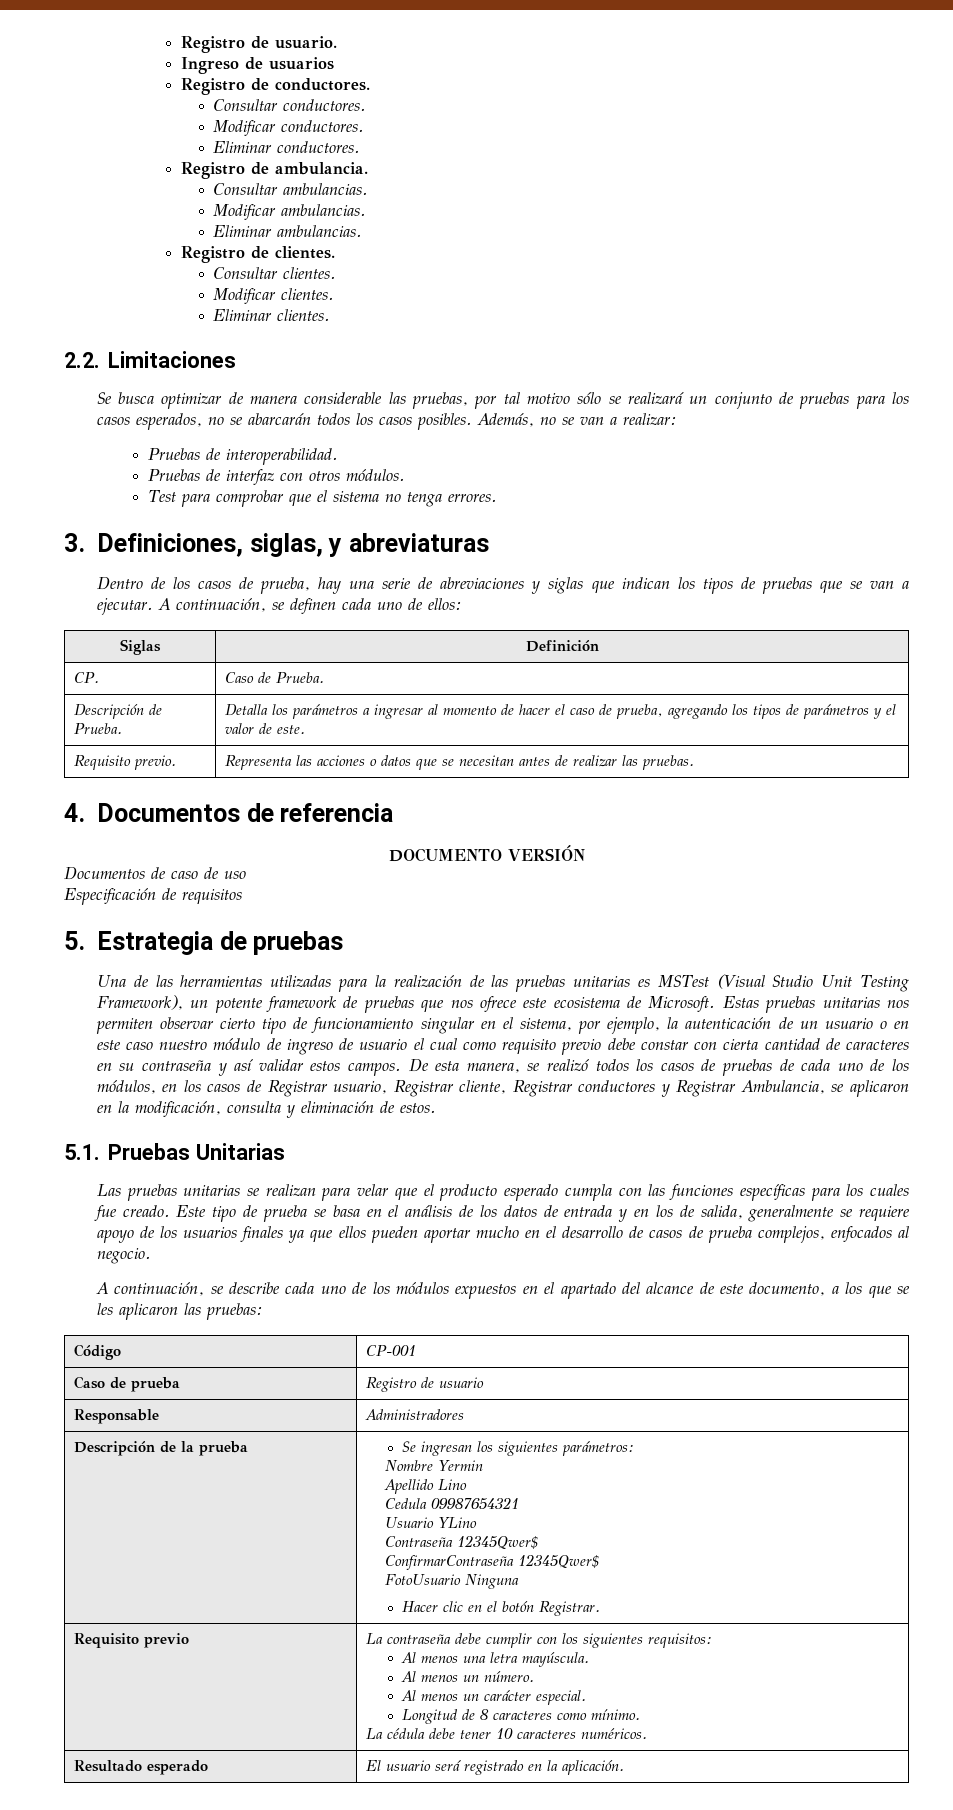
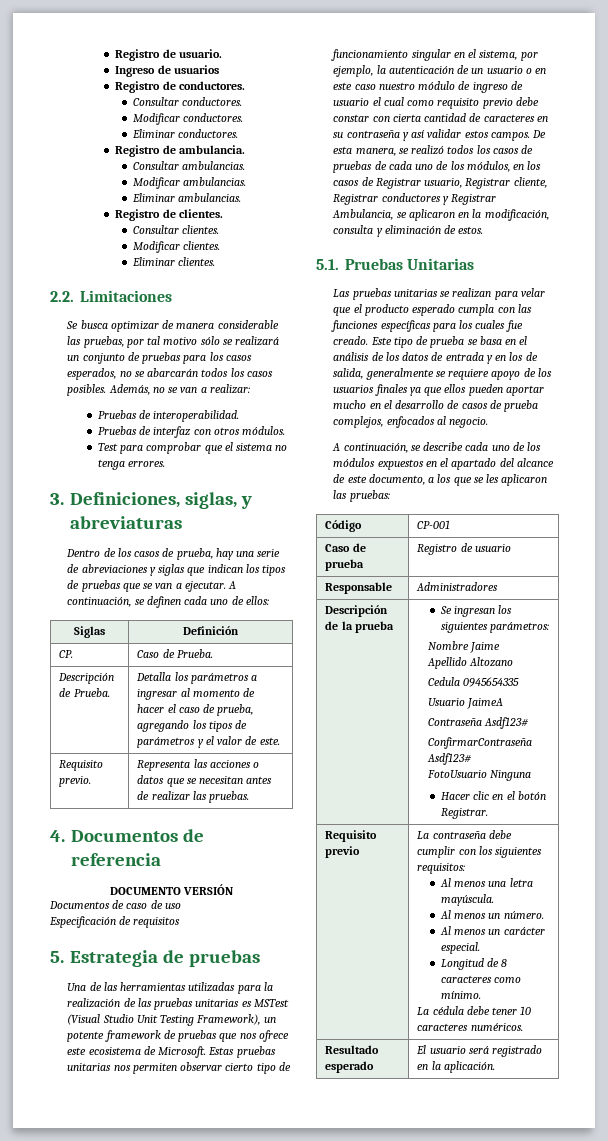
[438,1460,484,1471] Yermin -> [470,642,501,653] Jaime
[438,1479,468,1490] Lino -> [469,657,514,667] Altozano
[431,1497,520,1510] 09987654321 -> [463,677,520,687] 0945654335
[438,1517,478,1528] YLino -> [467,698,504,709] JaimeA
[457,1535,539,1550] 12345Qwer$ -> [484,717,530,729] Asdf123#
[518,1554,600,1569] 12345Qwer$ -> [426,753,472,765] Asdf123#

